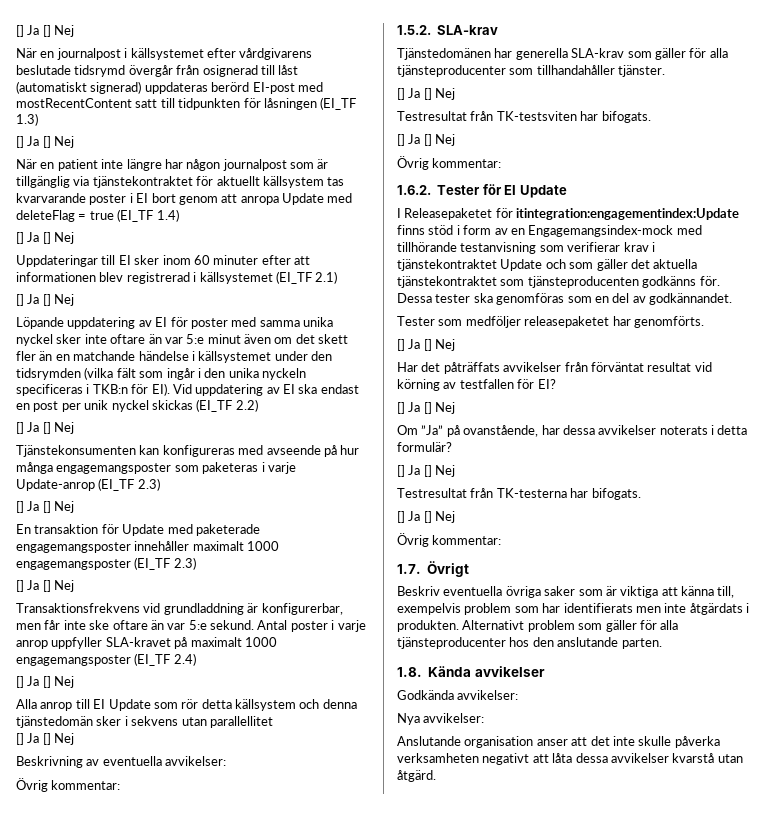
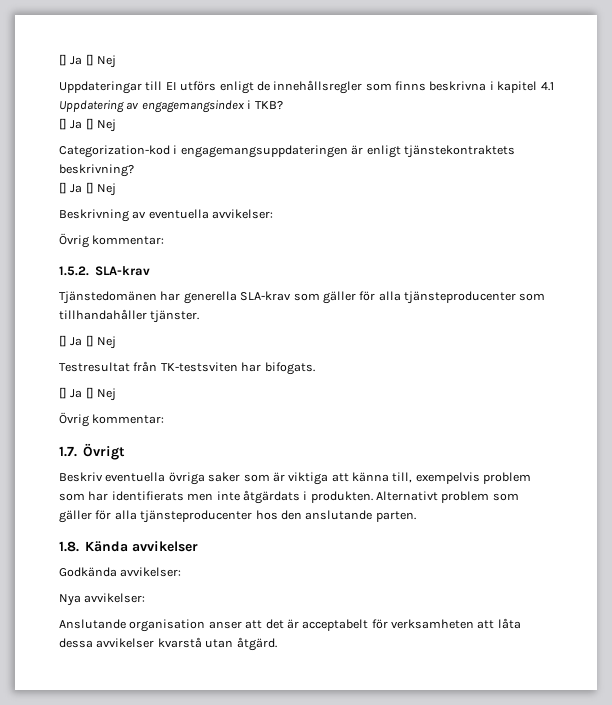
[16,25,75,37] [16,48,313,60] [16,65,299,77] [16,81,323,94] [16,97,357,110] [16,113,38,126] [16,136,75,148] [16,159,329,171] [16,176,345,188] [16,193,353,205] [16,209,179,222] [16,232,75,244] [16,255,310,267] [16,271,338,284] [16,294,75,306] [16,317,333,329] [16,334,349,346] [16,351,332,363] [16,367,306,380] [16,383,359,396] [16,399,258,412] [16,422,75,434] [16,445,360,457] [16,462,296,474] [16,478,160,491] [16,501,75,513] [16,524,260,536] [16,541,280,553] [16,557,196,570] [16,580,75,592] [16,603,343,615] [16,620,366,632] [16,637,277,649] [16,653,196,666] [16,676,75,688] [16,699,357,711] [16,716,273,728] [] Ja [] Nej // När en journalpost i källsystemet efter vårdgivarens beslutade tidsrymd övergår från osignerad till låst (automatiskt signerad) uppdateras berörd EI-post med mostRecentContent satt till tidpunkten för låsningen (EI_TF 1.3) // [] Ja [] Nej // När en patient inte längre har någon journalpost som är tillgänglig via tjänstekontraktet för aktuellt källsystem tas kvarvarande poster i EI bort genom att anropa Update med deleteFlag = true (EI_TF 1.4) // [] Ja [] Nej // Uppdateringar till EI sker inom 60 minuter efter att informationen blev registrerad i källsystemet (EI_TF 2.1) // [] Ja [] Nej // Löpande uppdatering av EI för poster med samma unika nyckel sker inte oftare än var 5:e minut även om det skett fler än en matchande händelse i källsystemet under den tidsrymden (vilka fält som ingår i den unika nyckeln specificeras i TKB:n för EI). Vid uppdatering av EI ska endast en post per unik nyckel skickas (EI_TF 2.2) // [] Ja [] Nej // Tjänstekonsumenten kan konfigureras med avseende på hur många engagemangsposter som paketeras i varje Update-anrop (EI_TF 2.3) // [] Ja [] Nej // En transaktion för Update med paketerade engagemangsposter innehåller maximalt 1000 engagemangsposter (EI_TF 2.3) // [] Ja [] Nej // Transaktionsfrekvens vid grundladdning är konfigurerbar, men får inte ske oftare än var 5:e sekund. Antal poster i varje anrop uppfyller SLA-kravet på maximalt 1000 engagemangsposter (EI_TF 2.4) // [] Ja [] Nej // Alla anrop till EI Update som rör detta källsystem och denna tjänstedomän sker i sekvens utan parallellitet -> [59,54,117,68] [59,80,554,94] [59,100,283,113] [59,118,117,132] [59,145,515,158] [59,164,134,177] [] Ja [] Nej // Uppdateringar till EI utförs enligt de innehållsregler som finns beskrivna i kapitel 4.1 Uppdatering av engagemangsindex i TKB? // [] Ja [] Nej // Categorization-kod i engagemangsuppdateringen är enligt tjänstekontraktets beskrivning?
[397,184,567,198] [397,208,740,220] [397,225,702,237] [397,242,655,254] [397,259,698,271] [397,276,720,288] [397,293,732,305] [397,316,704,328] [397,339,456,351] [397,362,712,374] [397,379,556,391] [397,402,456,414] [397,425,748,437] [397,442,452,452] [397,465,456,477] [397,488,641,500] [397,511,456,523] [397,533,502,547] // 1.6.2. Tester för EI Update // I Releasepaketet för itintegration:engagementindex:Update finns stöd i form av en Engagemangsindex-mock med tillhörande testanvisning som verifierar krav i tjänstekontraktet Update och som gäller det aktuella tjänstekontraktet som tjänsteproducenten godkänns för. Dessa tester ska genomföras som en del av godkännandet. // Tester som medföljer releasepaketet har genomförts. // [] Ja [] Nej // Har det påträffats avvikelser från förväntat resultat vid körning av testfallen för EI? // [] Ja [] Nej // Om ”Ja” på ovanstående, har dessa avvikelser noterats i detta formulär? // [] Ja [] Nej // Testresultat från TK-testerna har bifogats. // [] Ja [] Nej // Övrig kommentar: -> (165, 419) none
[612,736,720,748] [397,753,530,765] inte skulle påverka verksamheten negativt -> [286,619,474,631] är acceptabelt för verksamheten

